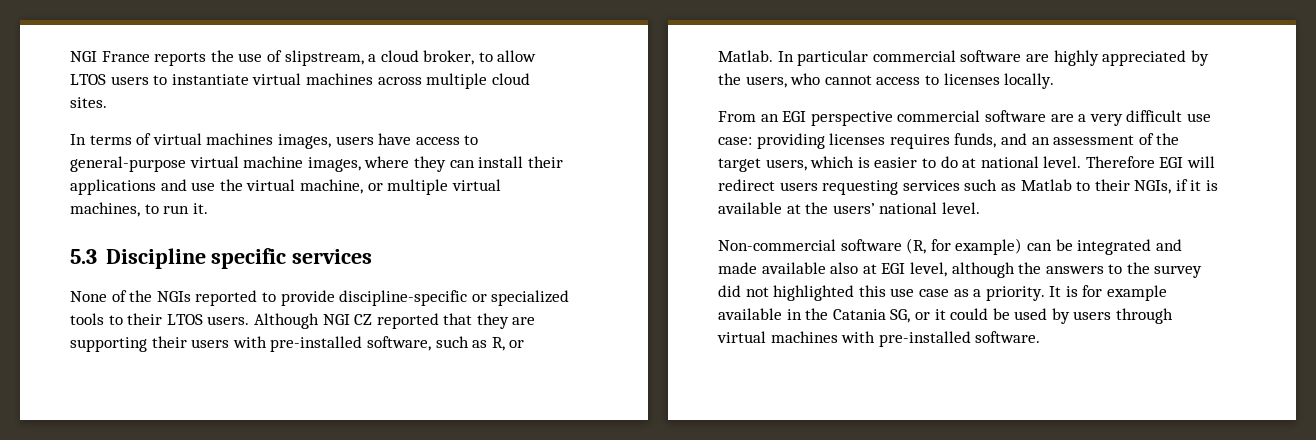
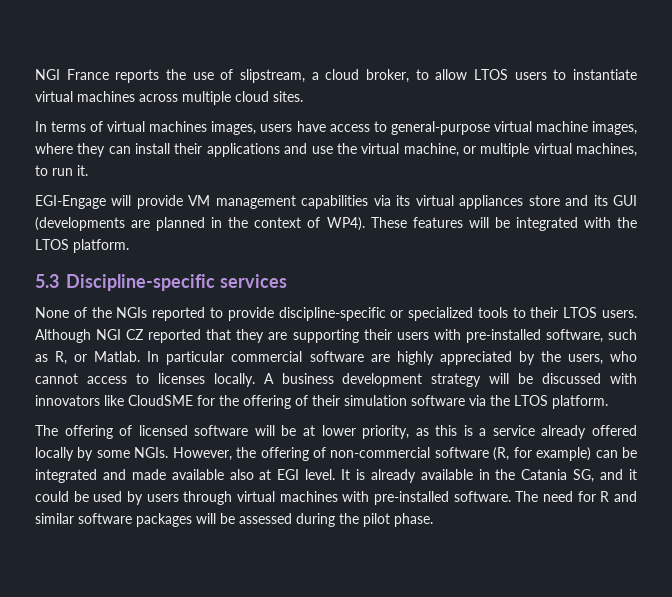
(208, 208) none -> [35,195,637,209] [35,217,637,231] [35,239,129,253] // EGI-Engage will provide VM management capabilities via its virtual appliances store and its GUI (developments are planned in the context of WP4). These features will be integrated with the LTOS platform.
[105,248,287,269] Discipline specific -> [66,274,215,291] Discipline-specific
[718,110,1211,126] [718,133,1180,149] [718,156,1216,172] [718,179,1219,195] [718,202,980,214] [718,239,836,251] // From an EGI perspective commercial software are a very difficult use case: providing licenses requires funds, and an assessment of the target users, which is easier to do at national level. Therefore EGI will redirect users requesting services such as Matlab to their NGIs, if it is available at the users’ national level. // Non-commercial -> [263,373,638,387] [35,395,608,409] [35,425,637,439] [35,447,431,461] A business development strategy will be discussed with innovators like CloudSME for the offering of their simulation software via the LTOS platform. // The offering of licensed software will be at lower priority, as this is a service already offered locally by some NGIs. However, the offering of non-commercial
[909,262,1203,278] [718,285,1168,301] level, although the answers to the survey did not highlighted this use case as a priority. It is for example -> [305,469,416,483] level. It is already
[914,312,930,320] or -> [600,469,624,480] and
(1041, 337) none -> [515,491,637,502] [35,513,433,527] The need for R and similar software packages will be assessed during the pilot phase.

